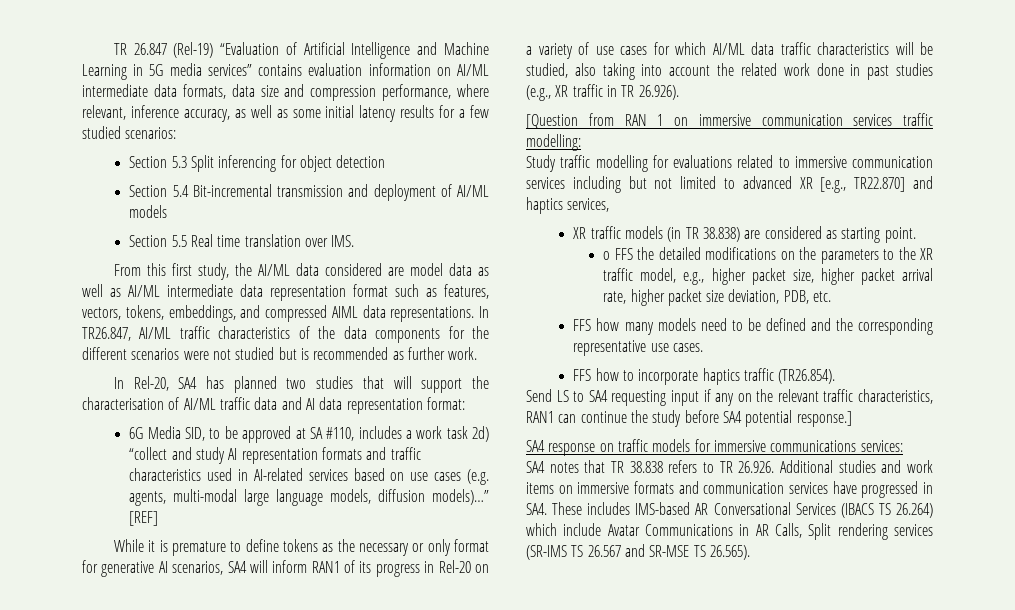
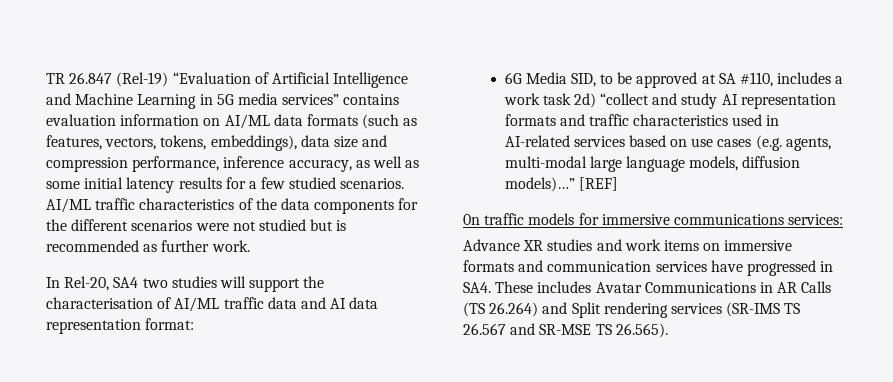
[82,84,226,99] intermediate data formats, -> [273,114,418,129] [46,135,297,151] data formats (such as features, vectors, tokens, embeddings),
[457,84,489,97] [82,105,126,120] where relevant, -> (220, 164) none
[125,127,177,139] [129,155,386,172] [129,184,489,201] [129,205,168,218] [129,234,355,247] [113,263,489,280] [82,284,489,301] [82,305,489,322] [82,327,131,341] scenarios: // Section 5.3 Split inferencing for object detection // Section 5.4 Bit-incremental transmission and deployment of AI/ML models // Section 5.5 Real time translation over IMS. // From this first study, the AI/ML data considered are model data as well as AI/ML intermediate data representation format such as features, vectors, tokens, embeddings, and compressed AIML data representations. In TR26.847, -> [340,178,405,189] scenarios.
[206,376,277,393] has planned -> (139, 282) none
[362,376,384,389] that -> (217, 282) none
[113,539,490,556] [82,560,489,577] [526,42,933,59] [526,63,933,80] [526,84,679,101] [526,113,933,129] [526,134,581,151] [526,155,933,172] [526,176,934,193] [526,197,610,214] [573,226,916,243] [603,247,933,264] [603,268,934,285] [603,289,832,306] [573,318,933,335] [573,340,704,356] [573,368,836,385] [526,389,933,406] [526,410,852,427] [526,440,614,456] While it is premature to define tokens as the necessary or only format for generative AI scenarios, SA4 will inform RAN1 of its progress in Rel-20 on a variety of use cases for which AI/ML data traffic characteristics will be studied, also taking into account the related work done in past studies (e.g., XR traffic in TR 26.926). // [Question from RAN 1 on immersive communication services traffic modelling: // Study traffic modelling for evaluations related to immersive communication services including but not limited to advanced XR [e.g., TR22.870] and haptics services, // XR traffic models (in TR 38.838) are considered as starting point. // o FFS the detailed modifications on the parameters to the XR traffic model, e.g., higher packet size, higher packet arrival rate, higher packet size deviation, PDB, etc. // FFS how many models need to be defined and the corresponding representative use cases. // FFS how to incorporate haptics traffic (TR26.854). // Send LS to SA4 requesting input if any on the relevant traffic characteristics, RAN1 can continue the study before SA4 potential response.] // SA4 response on -> [463,214,480,225] 0n
[526,460,833,473] SA4 notes that TR 38.838 refers to TR 26.926. Additional -> [463,239,544,251] Advance XR
[635,502,933,518] [526,523,802,538] IMS-based AR Conversational Services (IBACS TS 26.264) which include Avatar Communications in AR Calls, -> [595,281,832,293] [463,302,568,317] Avatar Communications in AR Calls (TS 26.264) and

